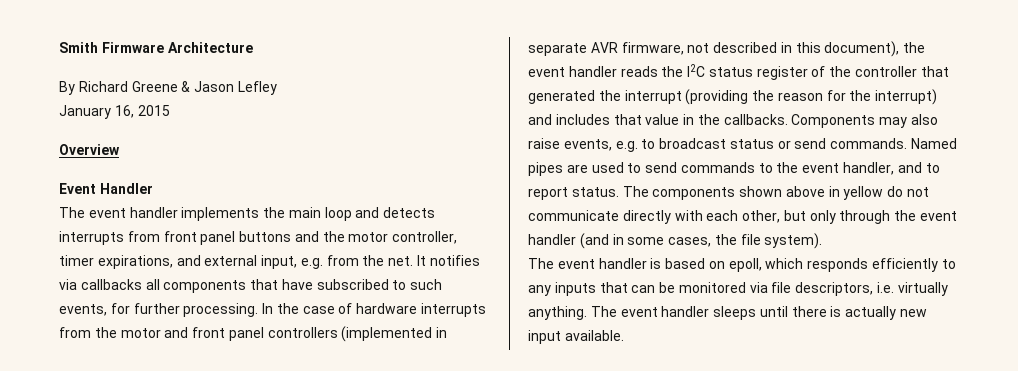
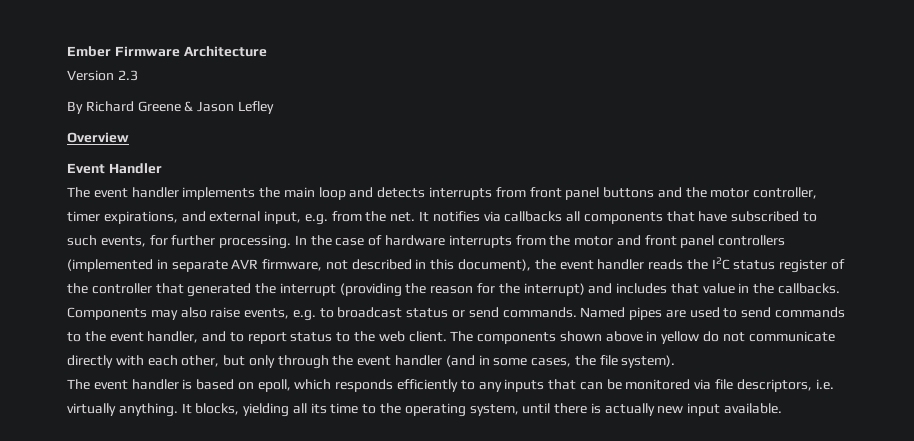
[59,42,98,53] Smith -> [67,46,111,57] Ember
(253, 47) none -> [67,70,138,81] // Version 2.3
[59,105,170,119] // January 16, 2015 -> (274, 107) none
[571,187,619,197] status. -> [290,331,447,342] status to the web client.
[590,306,757,320] The event handler sleeps -> [181,403,519,417] It blocks, yielding all its time to the operating system,

